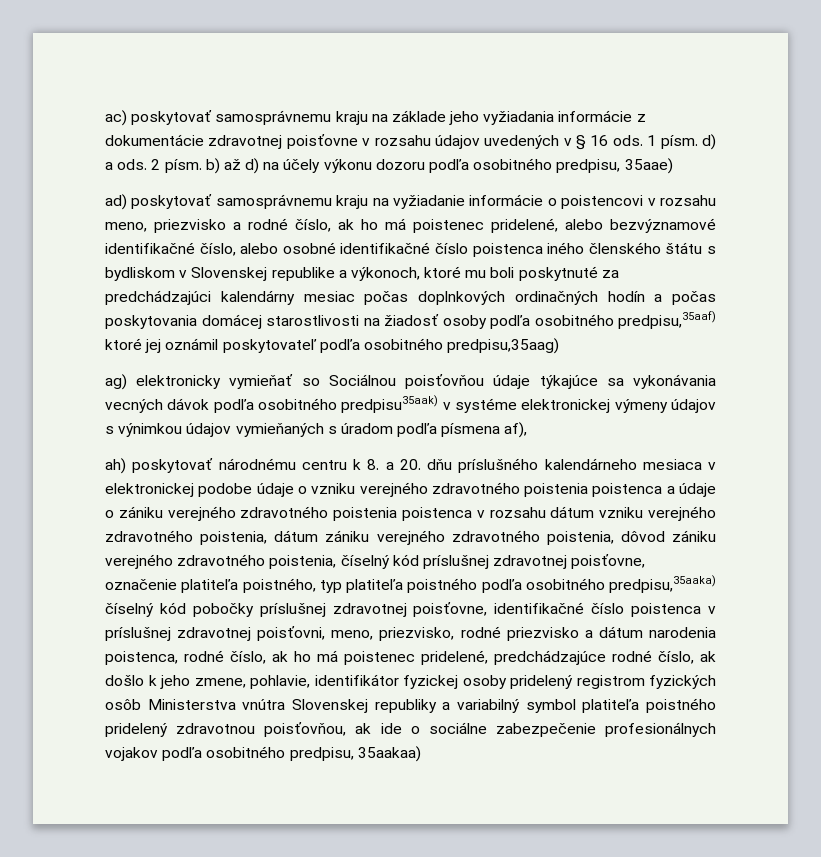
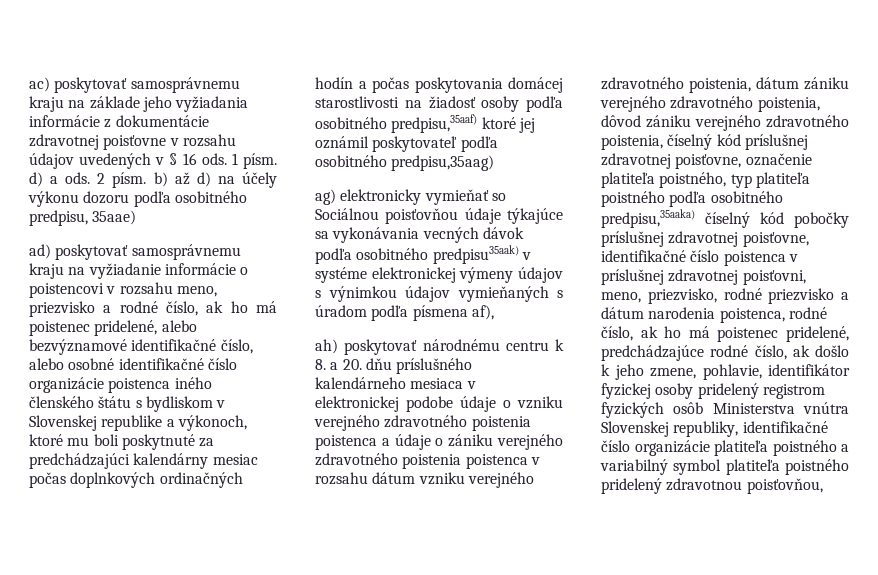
(468, 248) none -> [29,377,104,393] organizácie
[374,699,437,713] republiky -> [673,421,828,437] [601,440,837,456] republiky, identifikačné číslo organizácie platiteľa poistného
[355,722,716,737] [105,746,421,762] ak ide o sociálne zabezpečenie profesionálnych vojakov podľa osobitného predpisu, 35aakaa) -> (823, 486) none

